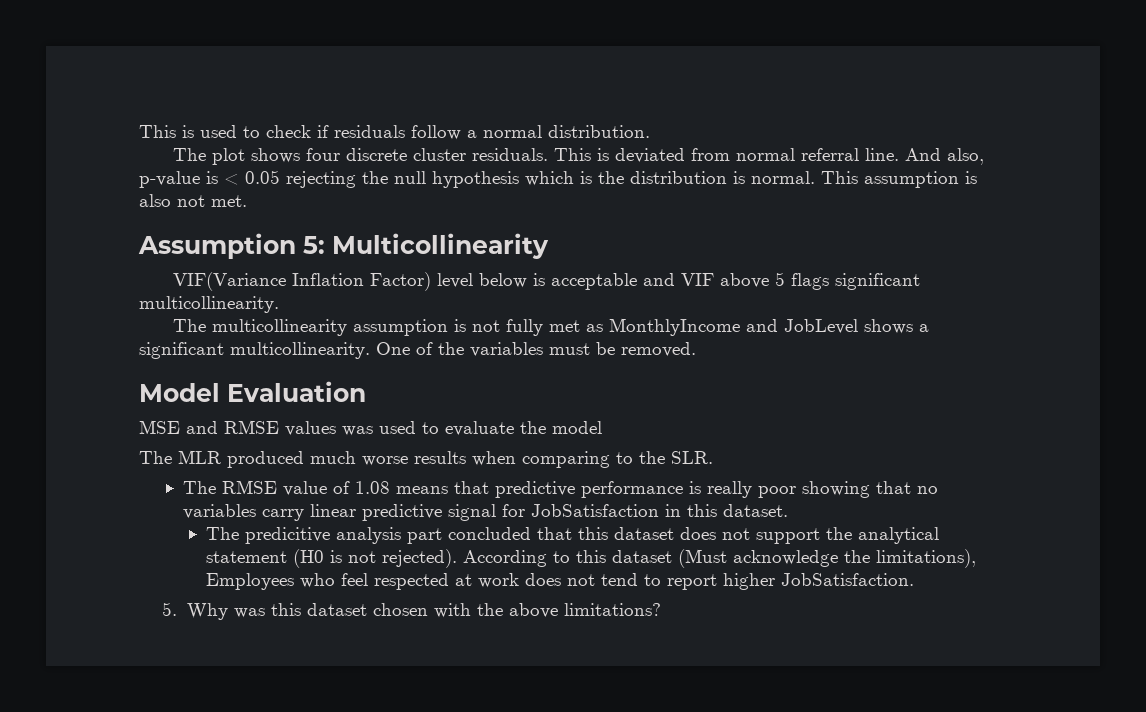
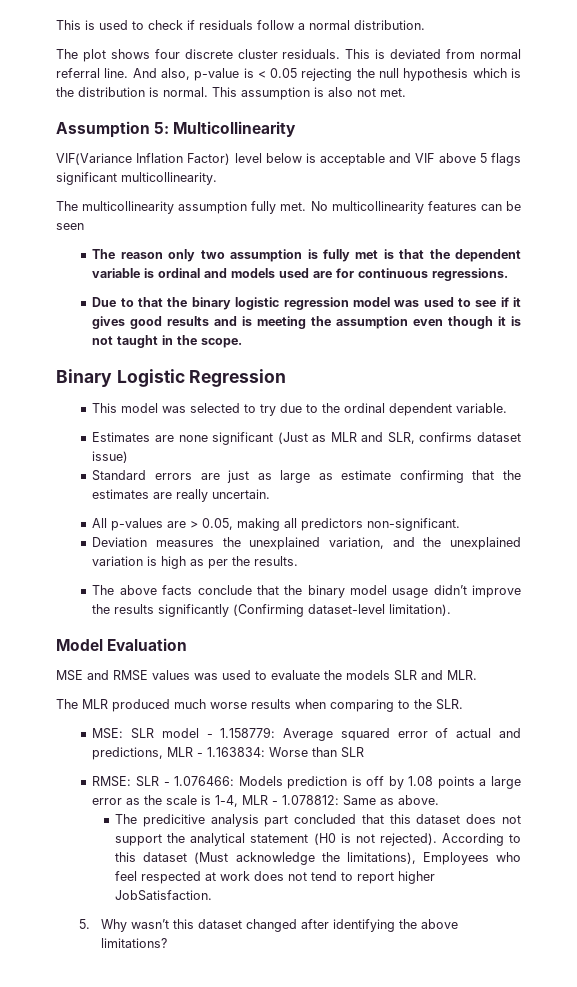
[454,318,930,336] [139,342,696,359] is not fully met as MonthlyIncome and JobLevel shows a significant multicollinearity. One of the variables must be removed. -> [251,201,521,214] [56,223,84,230] [92,249,522,262] [92,268,509,281] [92,297,521,310] [92,316,521,329] [92,335,243,348] [56,369,287,387] [92,403,508,416] [92,432,521,445] [92,451,129,463] [92,470,521,483] [92,489,271,502] [92,518,461,531] [92,537,522,550] [92,556,299,569] [92,585,522,598] [92,604,452,617] fully met. No multicollinearity features can be seen // The reason only two assumption is fully met is that the dependent variable is ordinal and models used are for continuous regressions. // Due to that the binary logistic regression model was used to see if it gives good results and is meeting the assumption even though it is not taught in the scope. // Binary Logistic Regression // This model was selected to try due to the ordinal dependent variable. // Estimates are none significant (Just as MLR and SLR, confirms dataset issue) // Standard errors are just as large as estimate confirming that the estimates are really uncertain. // All p-values are > 0.05, making all predictors non-significant. // Deviation measures the unexplained variation, and the unexplained variation is high as per the results. // The above facts conclude that the binary model usage didn’t improve the results significantly (Confirming dataset-level limitation).
[552,421,602,434] model -> [346,670,477,681] models SLR and MLR.
[183,480,939,498] [183,504,789,521] The RMSE value of 1.08 means that predictive performance is really poor showing that no variables carry linear predictive signal for JobSatisfaction in this dataset. -> [92,727,521,741] [92,747,365,760] [92,776,522,789] [92,795,440,807] MSE: SLR model - 1.158779: Average squared error of actual and predictions, MLR - 1.163834: Worse than SLR // RMSE: SLR - 1.076466: Models prediction is off by 1.08 points a large error as the scale is 1-4, MLR - 1.078812: Same as above.
[233,603,471,618] was this dataset chosen with -> [131,919,396,932] wasn’t this dataset changed after identifying

